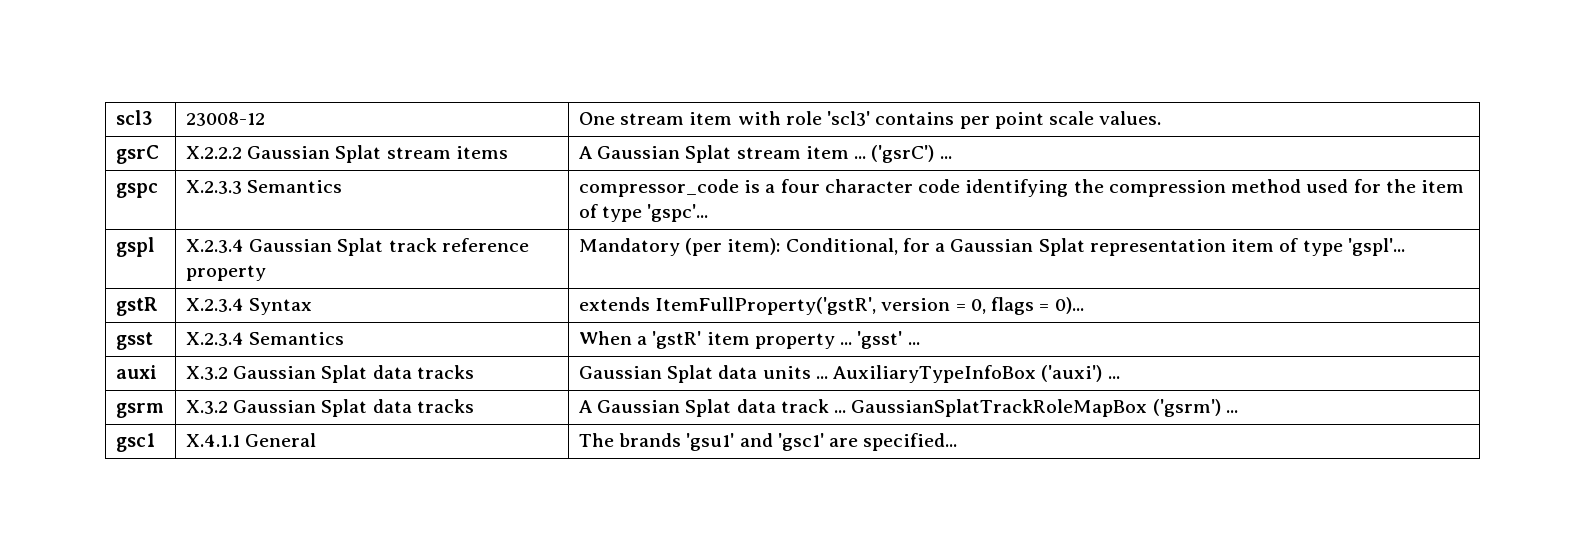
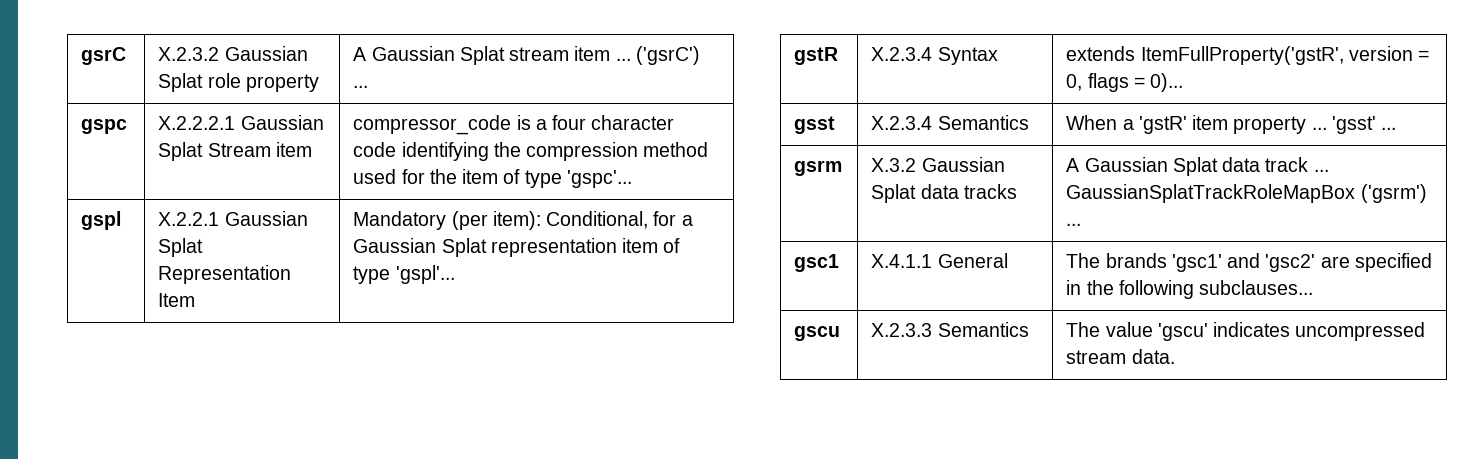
[115,110,153,125] [185,112,265,126] [578,111,1162,129] scl3 | 23008-12 | One stream item with role 'scl3' contains per point scale values. // -> (81, 56) none
[185,145,508,163] X.2.2.2 Gaussian Splat stream items -> [158,46,308,61] [158,73,319,92] X.2.3.2 Gaussian Splat role property
[185,180,343,194] X.2.3.3 Semantics -> [158,115,324,130] [158,142,312,161] X.2.2.2.1 Gaussian Splat Stream item
[185,238,529,256] [185,265,266,281] X.2.3.4 Gaussian Splat track reference property -> [158,211,308,226] [158,238,204,257] [158,265,292,284] [158,293,196,307] X.2.2.1 Gaussian Splat Representation Item
[115,365,157,379] [185,365,474,383] [578,365,1120,383] // auxi | X.3.2 Gaussian Splat data tracks | Gaussian Splat data units ... AuxiliaryTypeInfoBox ('auxi') ... -> (1397, 128) none
[686,433,958,451] 'gsu1' and 'gsc1' are specified... -> [1171,253,1432,272] [1066,280,1314,299] [794,326,841,341] [871,322,1029,337] [1066,322,1426,341] [1066,349,1175,364] 'gsc1' and 'gsc2' are specified in the following subclauses... // gscu | X.2.3.3 Semantics | The value 'gscu' indicates uncompressed stream data.

